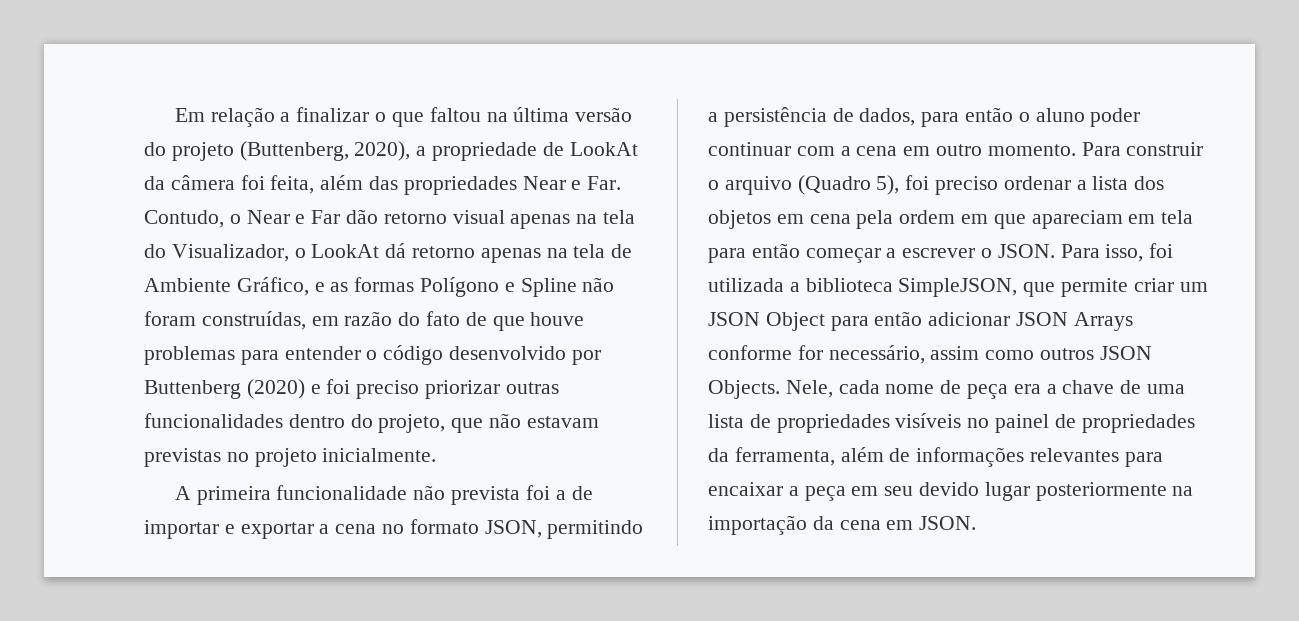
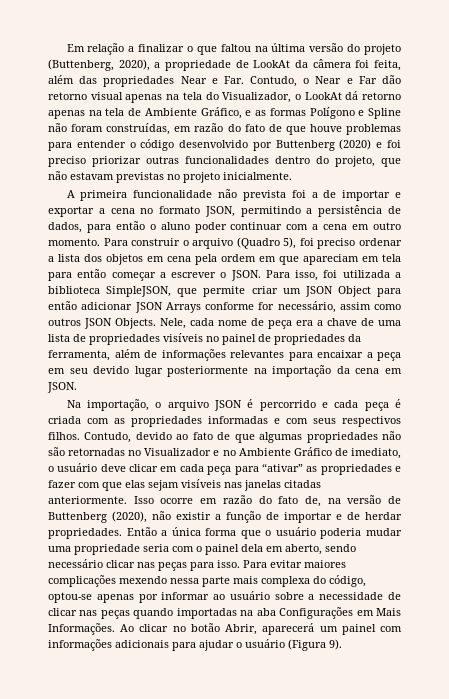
(977, 523) none -> [66,399,401,411] [48,416,401,427] [48,431,402,443] [48,447,401,459] [48,463,402,475] [48,479,321,491] [48,495,401,507] [48,511,402,523] [48,527,402,539] [48,544,356,555] [48,559,346,571] [48,575,366,587] [48,591,401,603] [48,607,402,619] [48,623,403,635] [48,639,342,651] // Na importação, o arquivo JSON é percorrido e cada peça é criada com as propriedades informadas e com seus respectivos filhos. Contudo, devido ao fato de que algumas propriedades não são retornadas no Visualizador e no Ambiente Gráfico de imediato, o usuário deve clicar em cada peça para “ativar” as propriedades e fazer com que elas sejam visíveis nas janelas citadas anteriormente. Isso ocorre em razão do fato de, na versão de Buttenberg (2020), não existir a função de importar e de herdar propriedades. Então a única forma que o usuário poderia mudar uma propriedade seria com o painel dela em aberto, sendo necessário clicar nas peças para isso. Para evitar maiores complicações mexendo nessa parte mais complexa do código, optou-se apenas por informar ao usuário sobre a necessidade de clicar nas peças quando importadas na aba Configurações em Mais Informações. Ao clicar no botão Abrir, aparecerá um painel com informações adicionais para ajudar o usuário (Figura 9).

